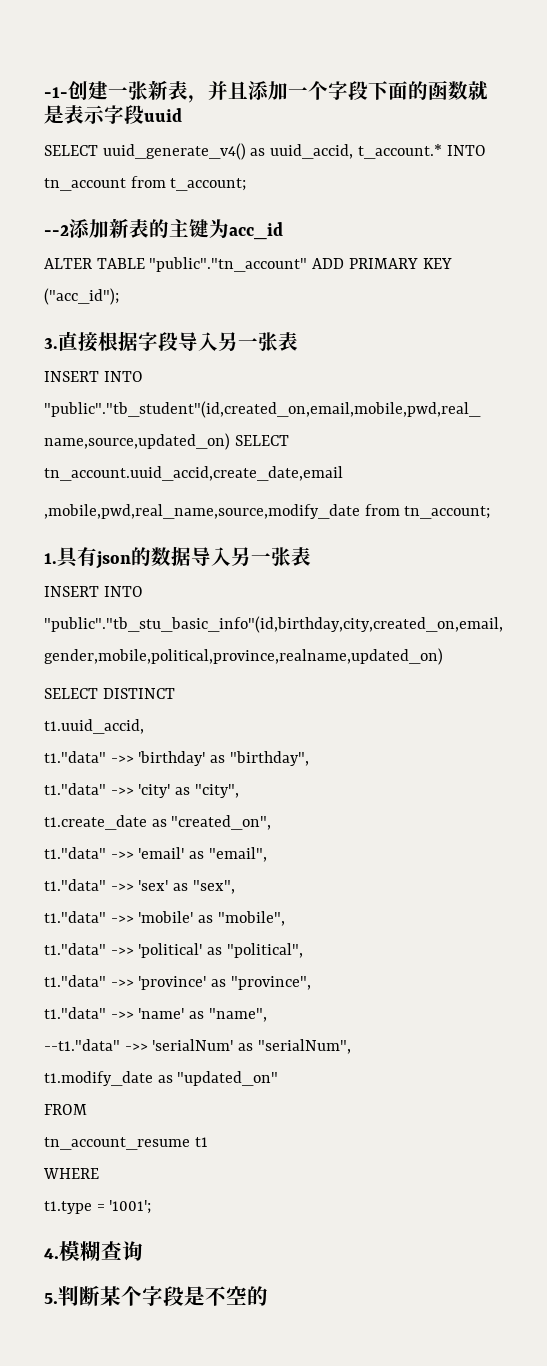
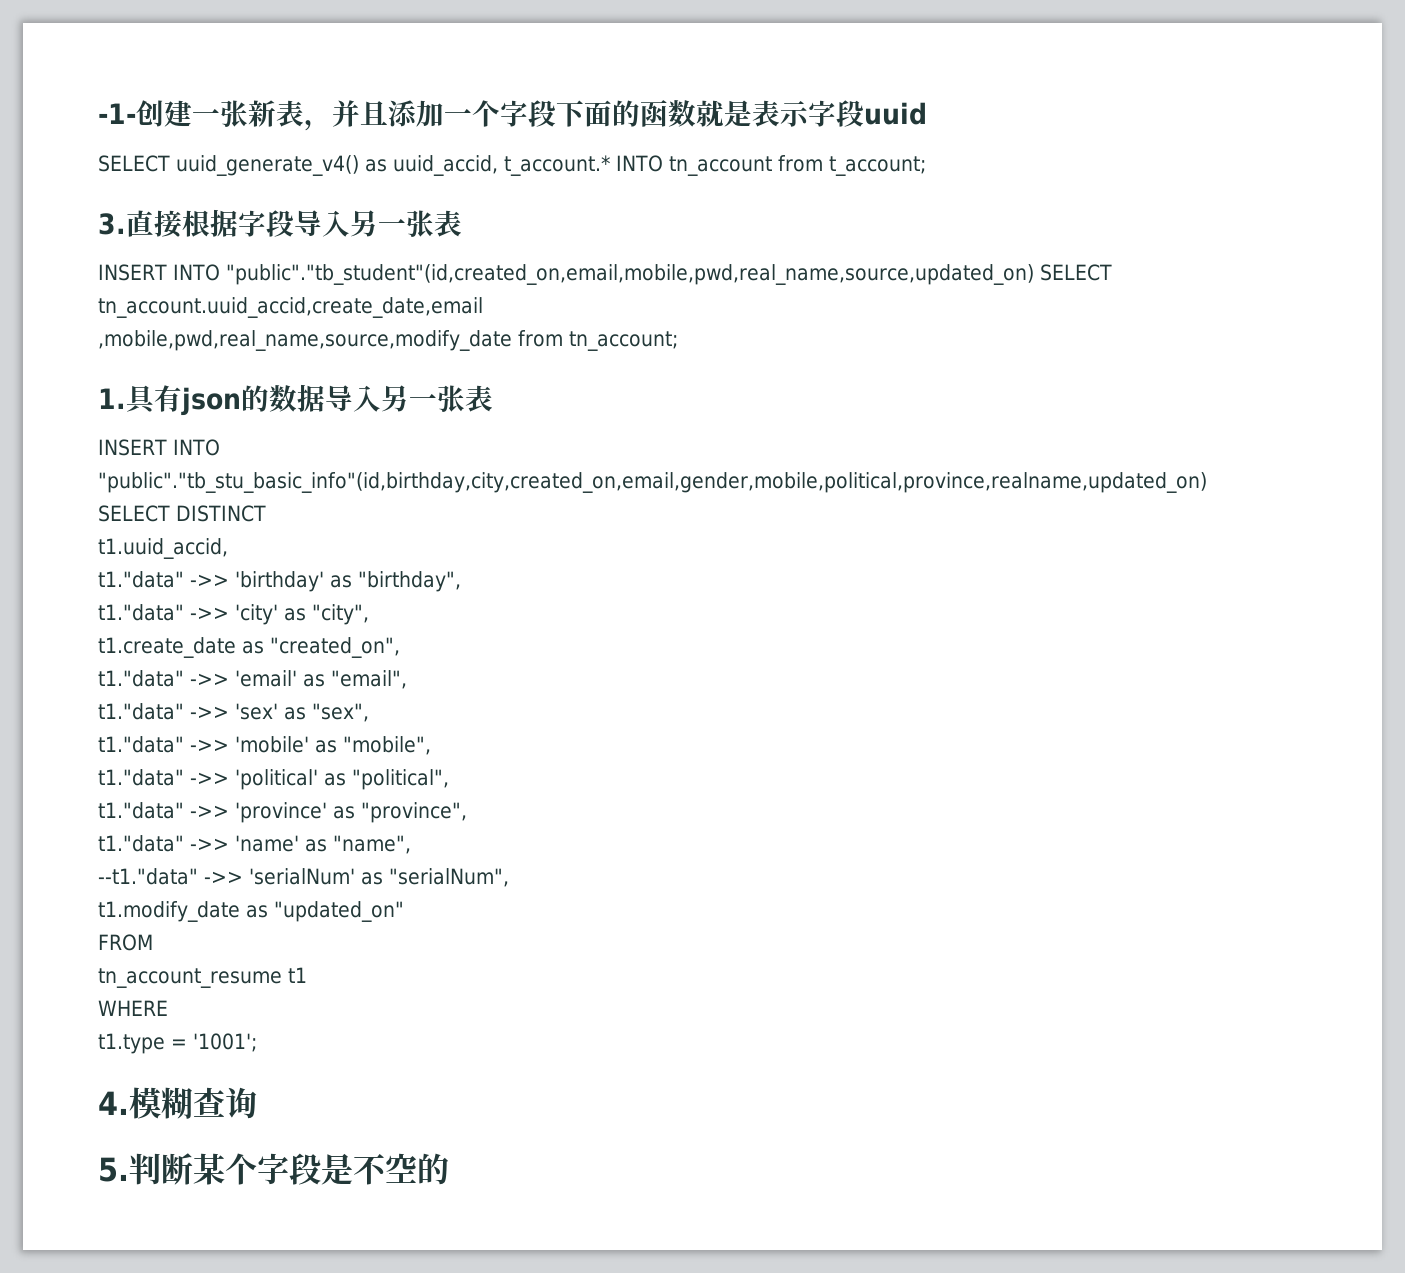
[44,218,283,240] [44,257,452,272] [44,288,119,305] // --2添加新表的主键为acc_id // ALTER TABLE "public"."tn_account" ADD PRIMARY KEY ("acc_id"); -> (926, 166) none

